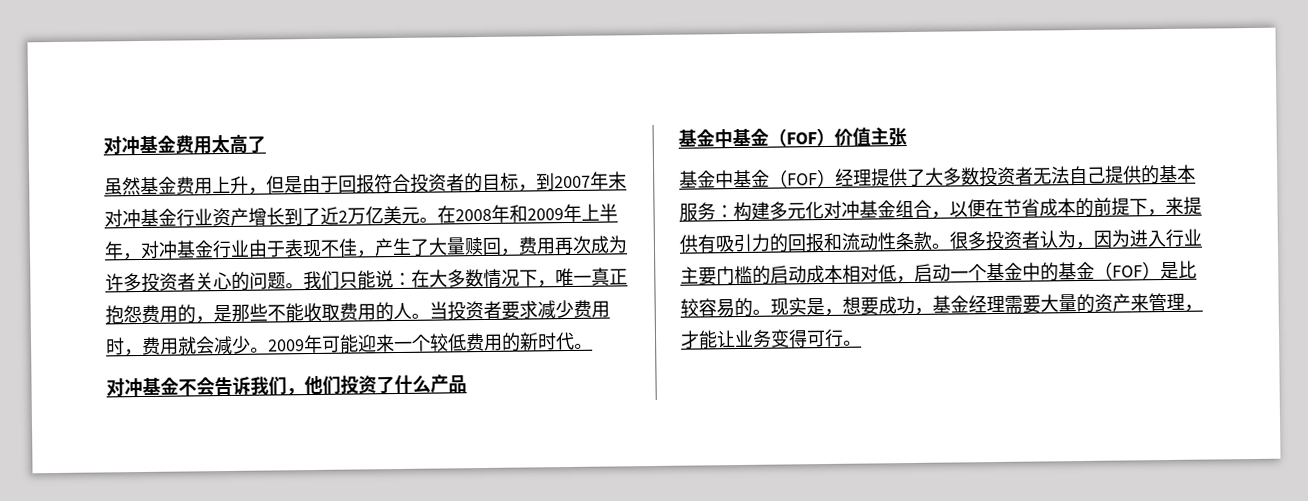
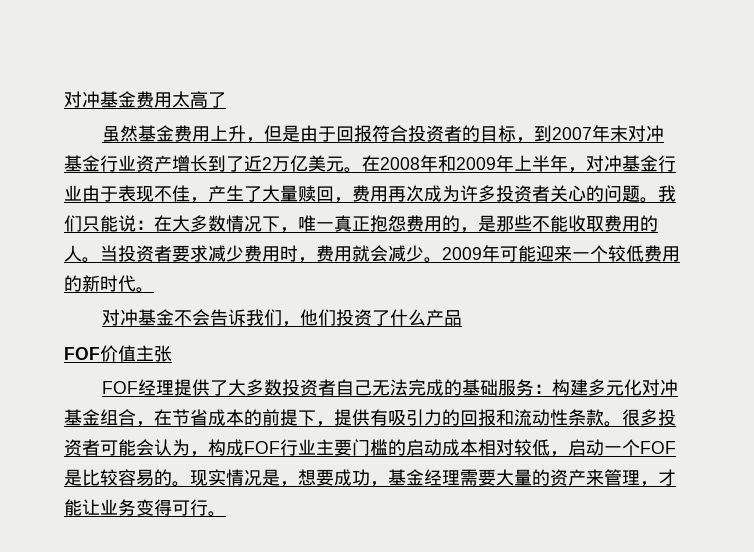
[678,127,907,148] [679,168,836,189] 基金中基金（FOF）价值主张 // 基金中基金（FOF） -> [64,345,172,362] [101,381,138,394] FOF价值主张 // FOF
[1033,164,1196,185] 无法自己提供的基本 -> [335,379,498,396] 自己无法完成的基础
[949,199,986,218] 以便 -> (154, 424) none
[1165,196,1184,216] 来 -> (334, 424) none
[1039,229,1166,250] 认为，因为进入 -> [100,439,280,457] 可能会认为，构成FOF
(879, 273) none -> [514,439,532,456] 较
[986,261,1161,282] 基金中的基金（FOF） -> [640,441,676,454] FOF
(807, 306) none -> [226,469,262,486] 情况

